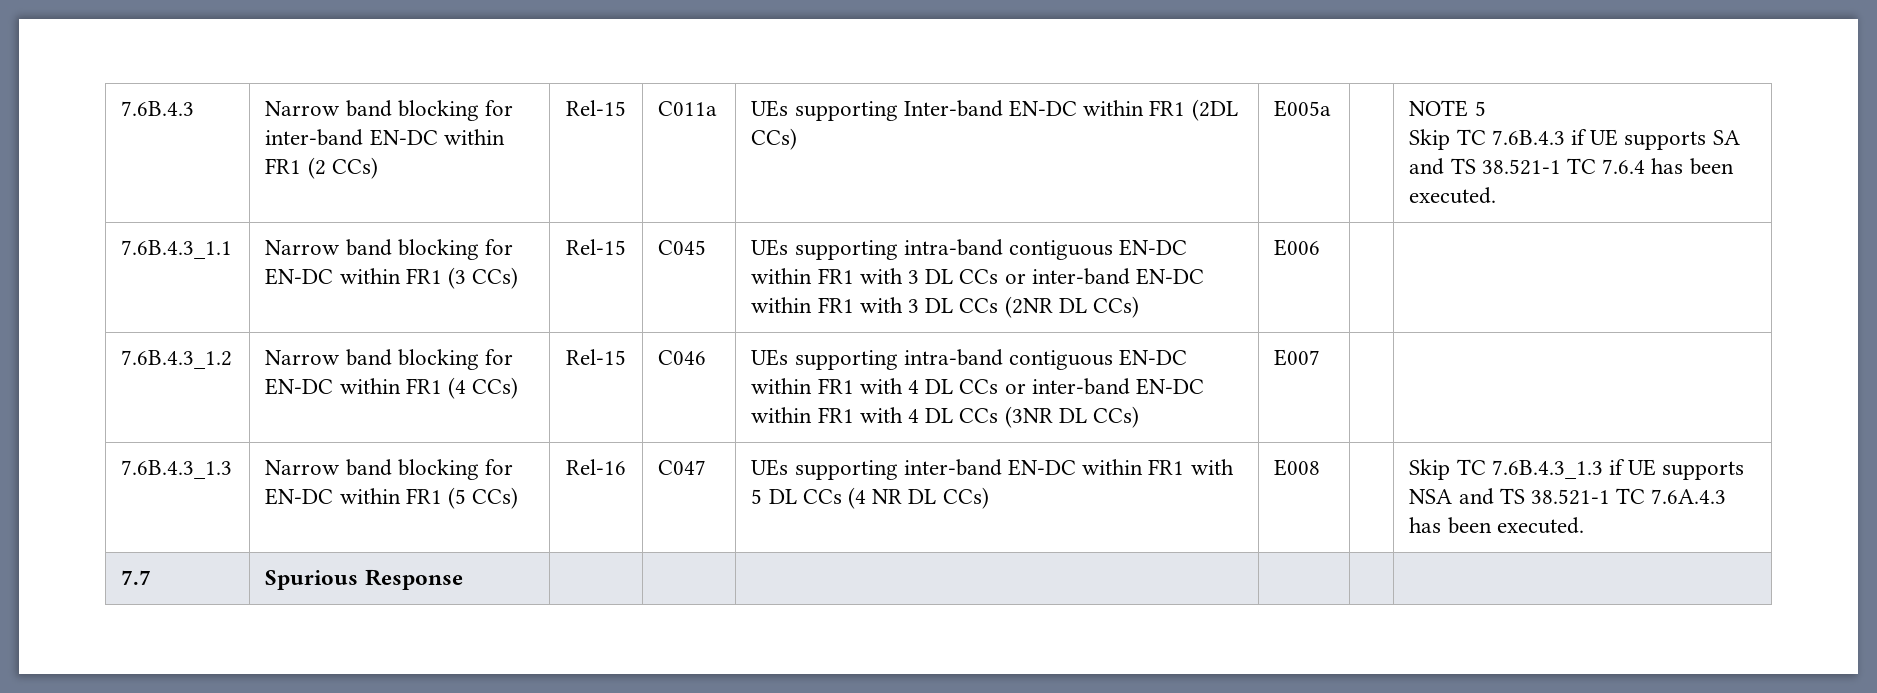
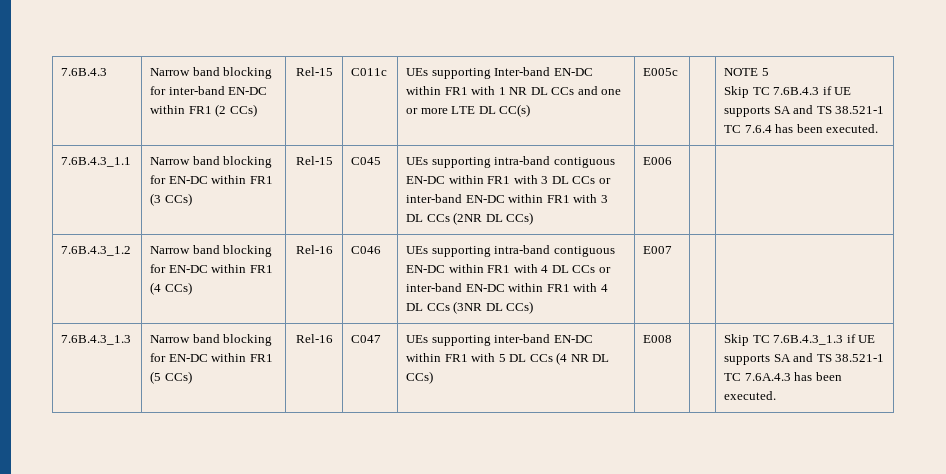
[658,101,718,116] C011a -> [351,68,388,76] C011c
[1191,99,1238,121] [751,128,798,150] [1274,100,1332,117] (2DL CCs) | E005a -> [471,86,622,95] [406,104,531,117] [643,68,679,76] with 1 NR DL CCs and one or more LTE DL CC(s) | E005c
[566,349,626,365] Rel-15 -> [295,245,333,254] Rel-16
[1409,489,1453,504] NSA -> [773,354,791,362] SA
[121,570,152,585] [265,569,463,590] // 7.7 | Spurious Response | | | | | | -> (777, 395) none

